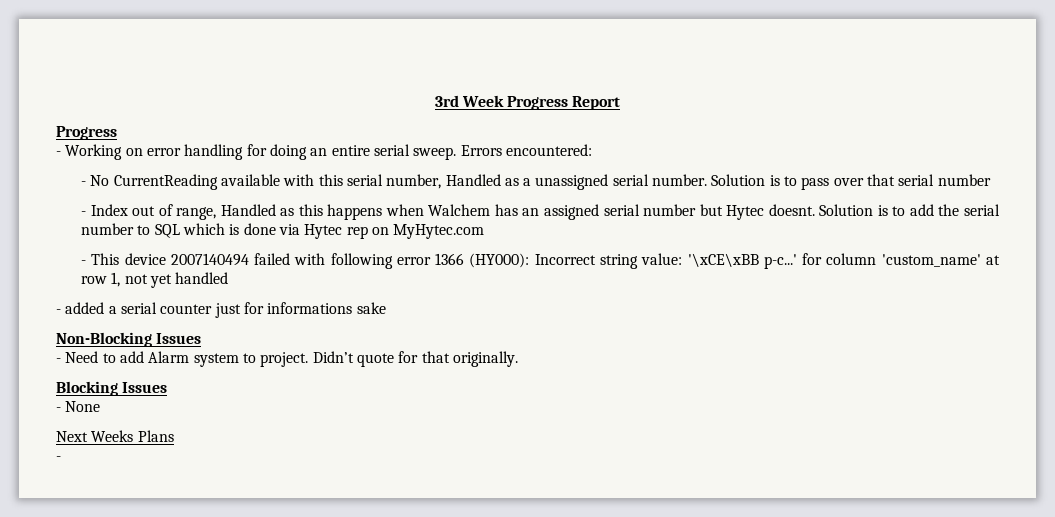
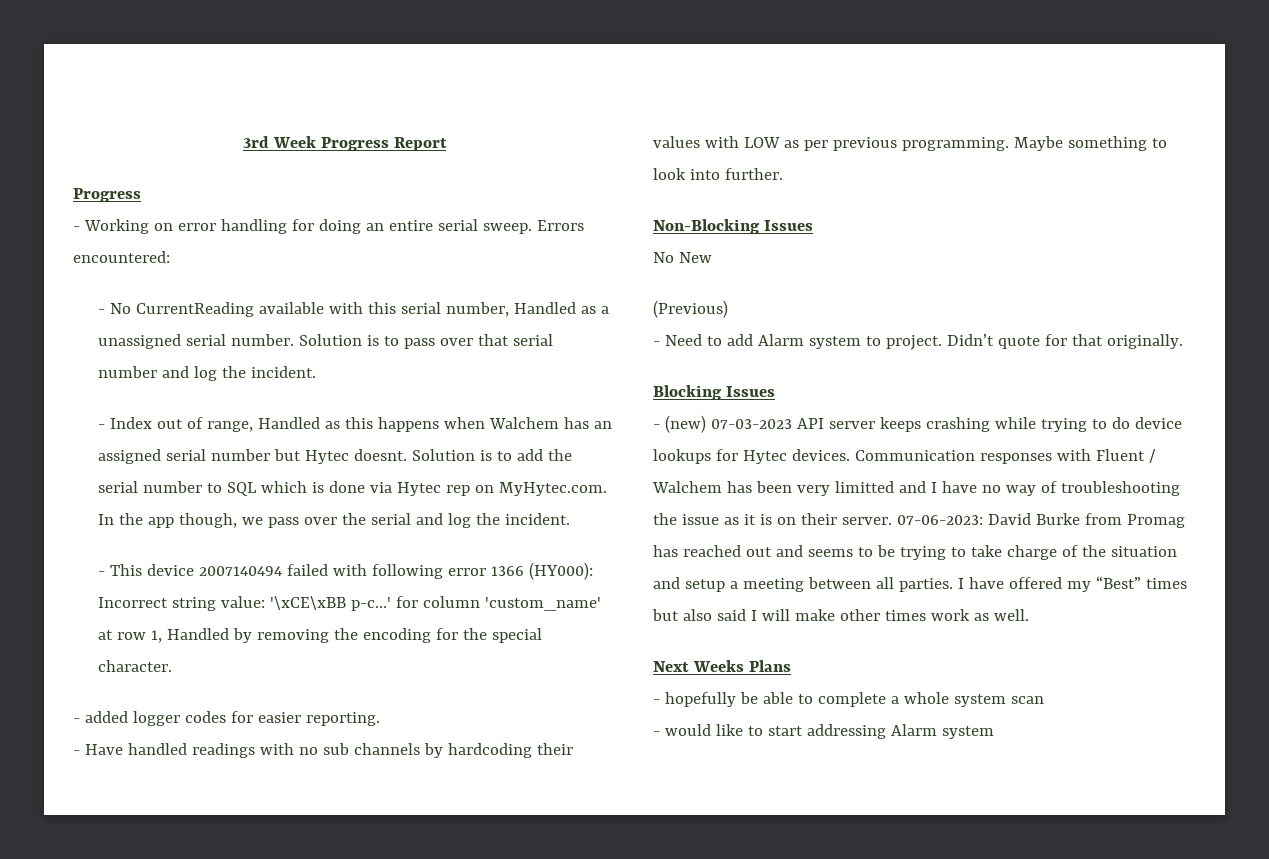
(991, 180) none -> [162,366,317,381] and log the incident.
[393,224,485,239] MyHytec.com -> [499,482,608,496] [98,513,571,528] MyHytec.com. In the app though, we pass over the serial and log the incident.
[124,272,229,288] [56,302,386,318] not yet handled // - added a serial counter just for informations sake -> [167,628,543,643] [98,660,173,672] [73,711,380,726] [73,743,573,758] [653,136,1167,151] [653,168,783,180] Handled by removing the encoding for the special character. // - added logger codes for easier reporting. // - Have handled readings with no sub channels by hardcoding their values with LOW as per previous programming. Maybe something to look into further.
(202, 338) none -> [653,252,712,263] [653,300,728,318] // No New // (Previous)
[65,401,101,412] [56,430,174,442] [56,456,61,461] None // Next Weeks Plans // - -> [664,415,1182,433] [653,449,1156,464] [652,481,1180,496] [653,513,1185,528] [653,545,1177,560] [653,576,1187,592] [652,609,1029,621] [653,660,791,672] [653,692,1044,707] [653,724,994,739] (new) 07-03-2023 API server keeps crashing while trying to do device lookups for Hytec devices. Communication responses with Fluent / Walchem has been very limitted and I have no way of troubleshooting the issue as it is on their server. 07-06-2023: David Burke from Promag has reached out and seems to be trying to take charge of the situation and setup a meeting between all parties. I have offered my “Best” times but also said I will make other times work as well. // Next Weeks Plans // - hopefully be able to complete a whole system scan // - would like to start addressing Alarm system

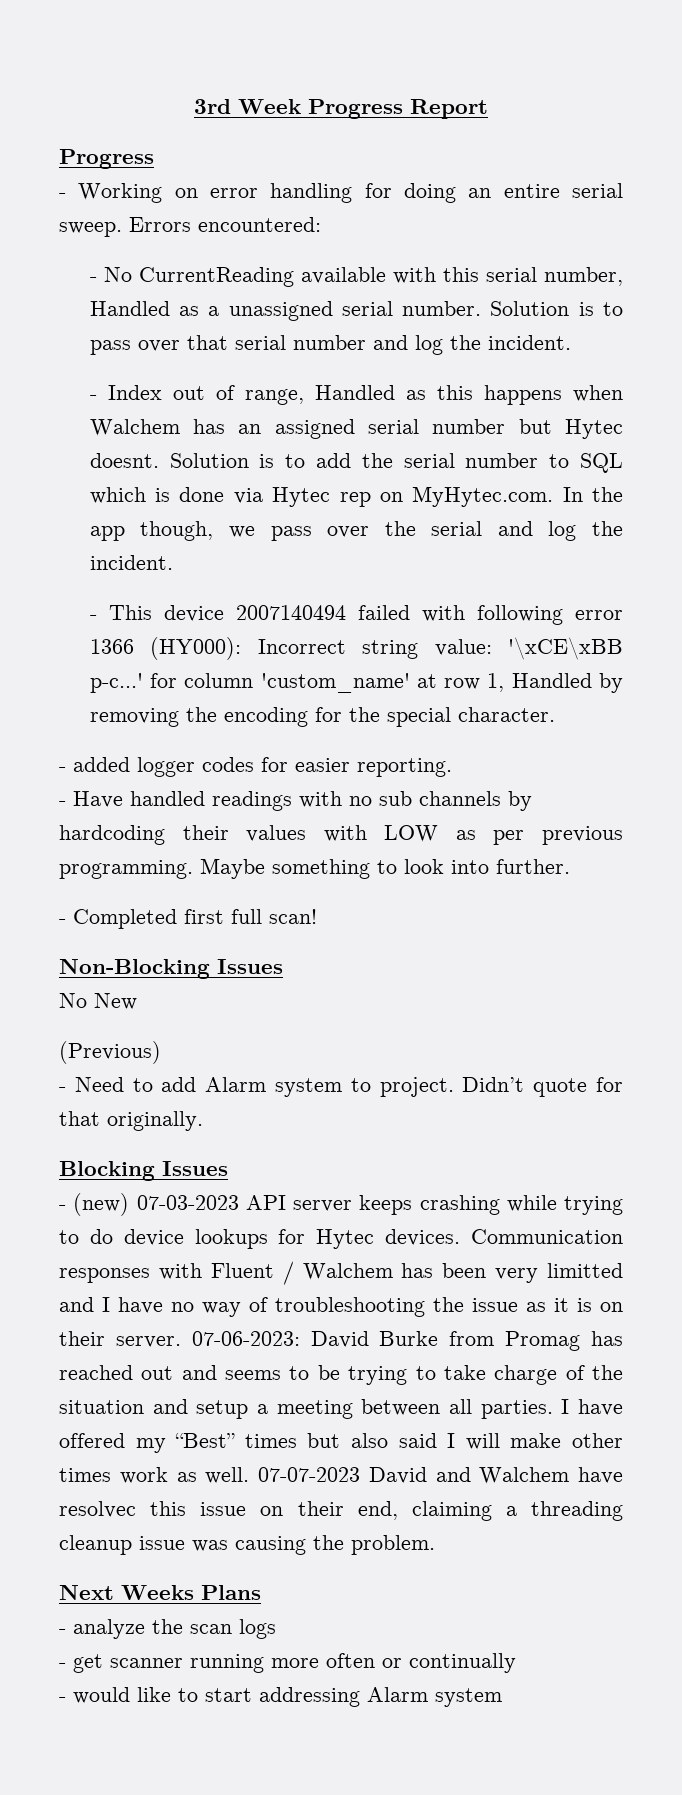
(783, 174) none -> [59,909,317,929] // - Completed first full scan!
[653,660,791,672] [653,692,1044,707] // Next Weeks Plans // - hopefully be able to complete a whole system scan -> [258,1467,623,1484] [59,1501,623,1521] [59,1535,435,1555] [59,1585,261,1600] [59,1619,276,1639] [59,1653,516,1673] 07-07-2023 David and Walchem have resolvec this issue on their end, claiming a threading cleanup issue was causing the problem. // Next Weeks Plans // - analyze the scan logs // - get scanner running more often or continually

